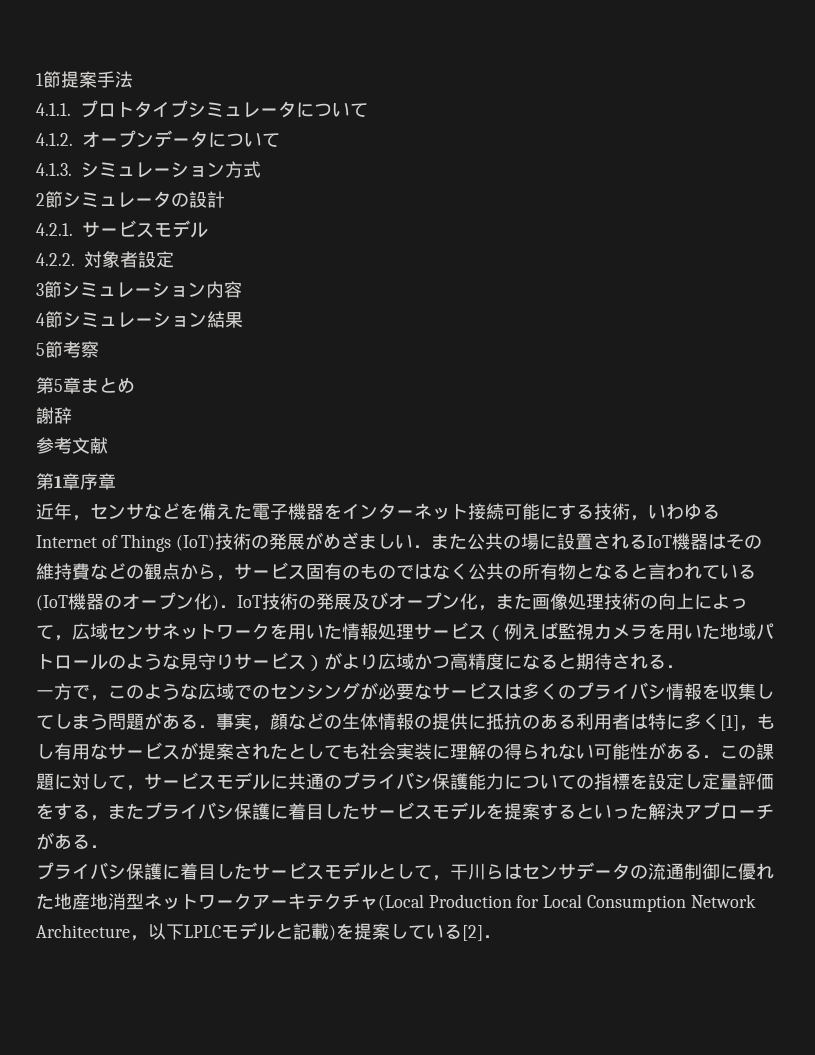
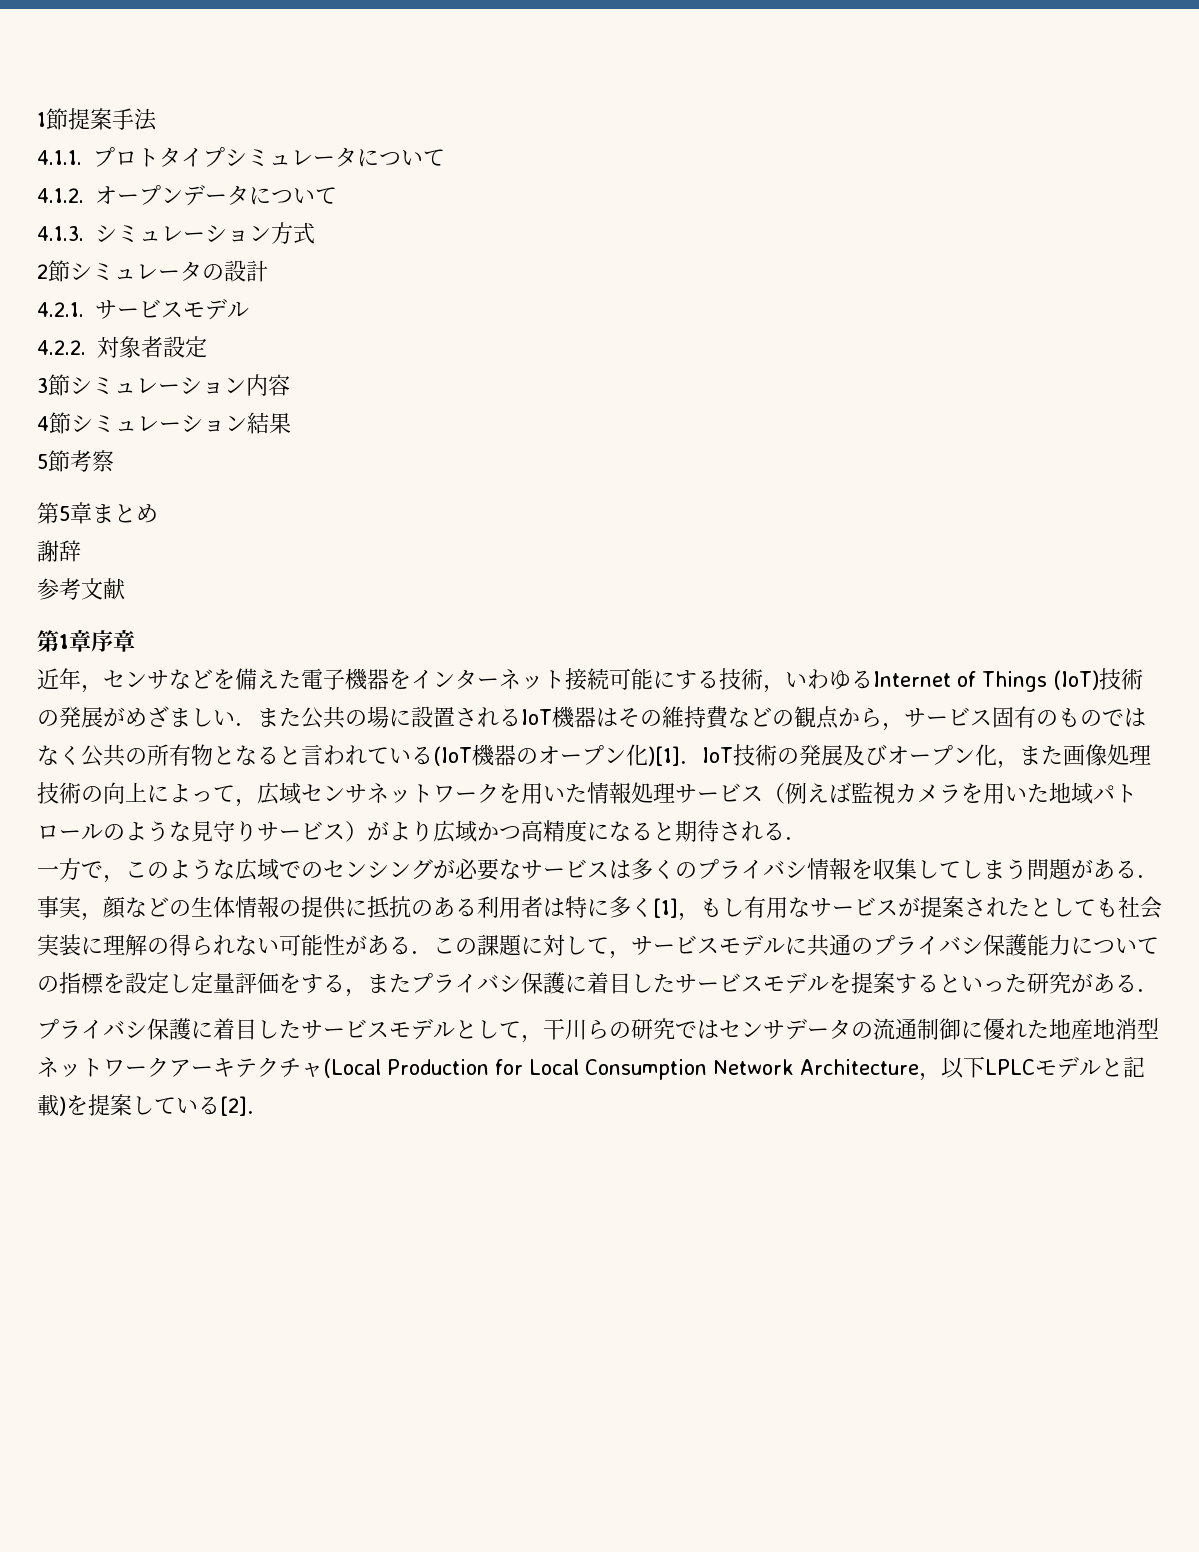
[212,595,219,611] ) -> [647,746,680,766] )[1]
[648,802,774,820] 解決アプローチ -> [1027,972,1071,994] 研究
(504, 871) none -> [609,1018,697,1040] の研究で

